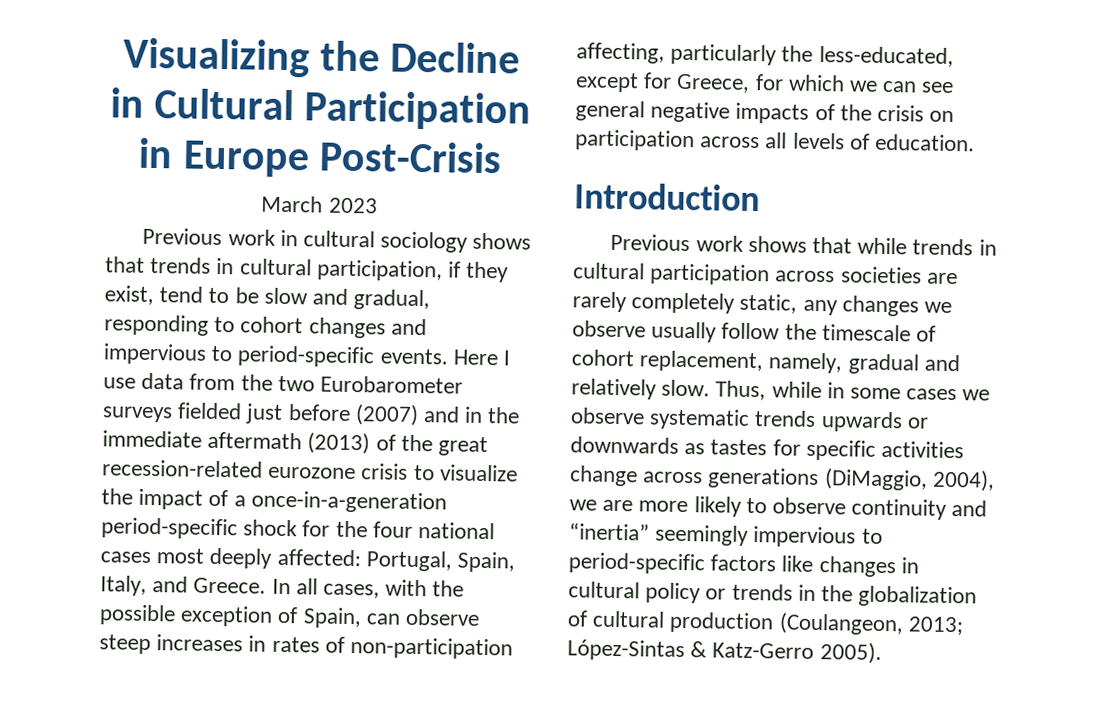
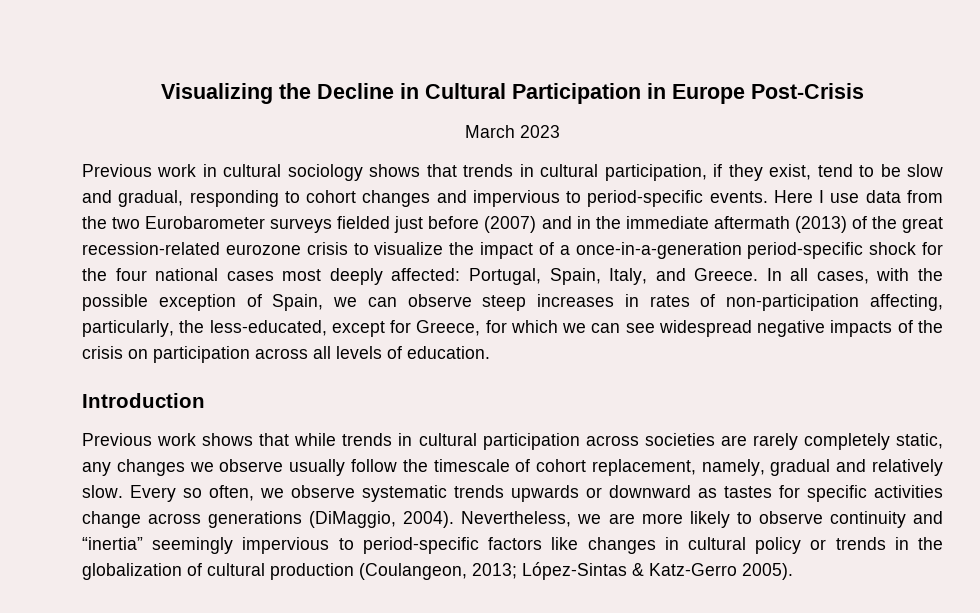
(362, 618) none -> [333,297,358,307] we
[670,43,778,66] particularly -> [82,320,174,337] particularly,
[575,100,645,122] general -> [658,320,752,337] widespread
[715,380,958,401] Thus, while in some cases -> [130,485,254,502] Every so often,
[570,436,679,454] downwards -> [609,485,691,498] downward
[931,469,995,492] 2004), -> [403,511,572,528] 2004). Nevertheless,

